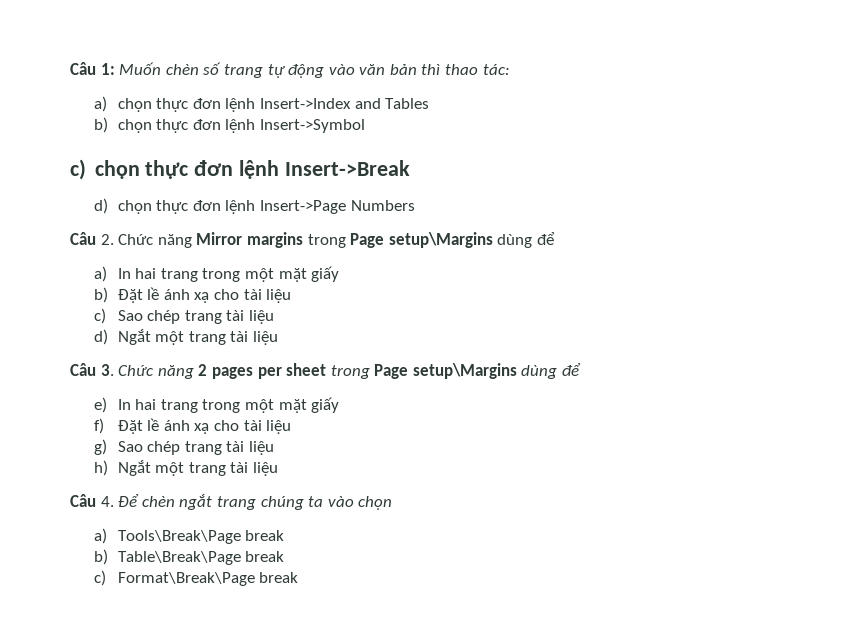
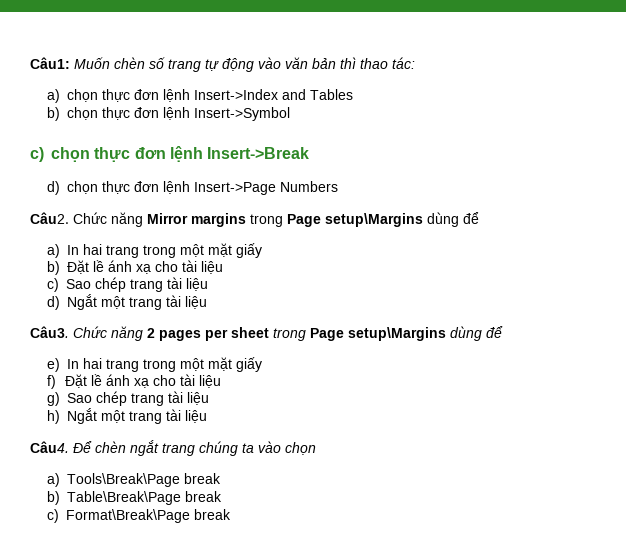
[70,62,115,75] Câu 1: -> [30,57,70,69] Câu1:
[70,232,114,245] Câu 2. -> [30,212,69,224] Câu2.
[70,363,114,376] Câu 3. -> [30,326,69,338] Câu3.
[70,494,114,507] Câu 4. -> [30,441,69,453] Câu4.

